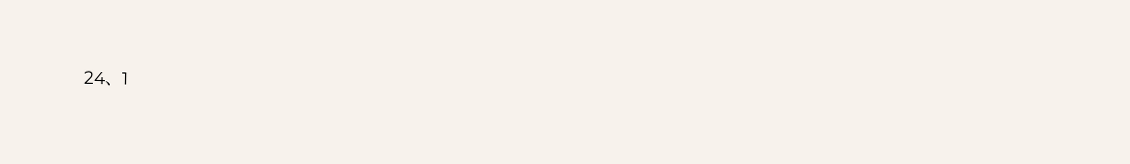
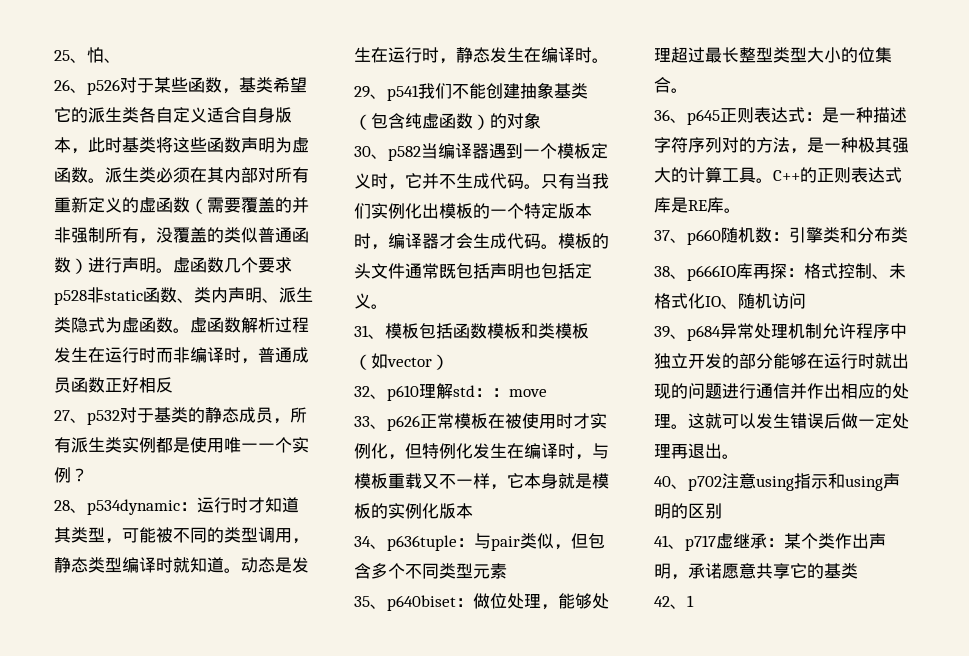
[83,70,106,85] 24 -> [54,47,121,63] [54,77,307,95] [54,107,292,123] [54,137,309,154] [54,167,309,183] [54,197,309,214] [54,227,309,244] [54,257,292,274] [54,287,313,305] [54,317,309,333] [54,347,309,364] [54,377,173,393] [54,407,307,425] [54,437,309,453] [54,467,88,483] [54,497,299,515] [54,527,309,544] [54,557,309,573] [354,47,609,64] [354,82,588,101] [354,112,541,130] [354,143,608,161] [354,173,609,190] [354,203,592,219] [354,233,609,250] [354,263,592,279] [354,293,388,309] [354,323,589,339] [354,353,449,370] [354,383,547,401] [354,413,607,431] [354,443,609,460] [354,473,609,490] [354,503,473,519] [354,533,605,551] [354,563,507,579] [354,593,609,611] [654,47,892,63] [654,77,688,93] [654,107,907,125] [654,137,909,154] [654,167,902,183] [654,197,741,213] [654,227,908,245] [654,263,906,281] [654,293,806,309] [654,323,907,341] [654,353,909,369] [654,383,909,399] [654,413,909,429] [654,443,739,459] [654,473,900,491] [654,503,722,519] [654,533,886,551] [654,563,858,580] [654,596,670,607] 25、怕、 // 26、p526对于某些函数，基类希望它的派生类各自定义适合自身版本，此时基类将这些函数声明为虚函数。派生类必须在其内部对所有重新定义的虚函数（需要覆盖的并非强制所有，没覆盖的类似普通函数）进行声明。虚函数几个要求p528非static函数、类内声明、派生类隐式为虚函数。虚函数解析过程发生在运行时而非编译时，普通成员函数正好相反 // 27、p532对于基类的静态成员，所有派生类实例都是使用唯一一个实例？ // 28、p534dynamic：运行时才知道其类型，可能被不同的类型调用，静态类型编译时就知道。动态是发生在运行时，静态发生在编译时。 // 29、p541我们不能创建抽象基类（包含纯虚函数）的对象 // 30、p582当编译器遇到一个模板定义时，它并不生成代码。只有当我们实例化出模板的一个特定版本时，编译器才会生成代码。模板的头文件通常既包括声明也包括定义。 // 31、模板包括函数模板和类模板（如vector） // 32、p610理解std：：move // 33、p626正常模板在被使用时才实例化，但特例化发生在编译时，与模板重载又不一样，它本身就是模板的实例化版本 // 34、p636tuple：与pair类似，但包含多个不同类型元素 // 35、p640biset：做位处理，能够处理超过最长整型类型大小的位集合。 // 36、p645正则表达式：是一种描述字符序列对的方法，是一种极其强大的计算工具。C++的正则表达式库是RE库。 // 37、p660随机数：引擎类和分布类 // 38、p666IO库再探：格式控制、未格式化IO、随机访问 // 39、p684异常处理机制允许程序中独立开发的部分能够在运行时就出现的问题进行通信并作出相应的处理。这就可以发生错误后做一定处理再退出。 // 40、p702注意using指示和using声明的区别 // 41、p717虚继承：某个类作出声明，承诺愿意共享它的基类 // 42

